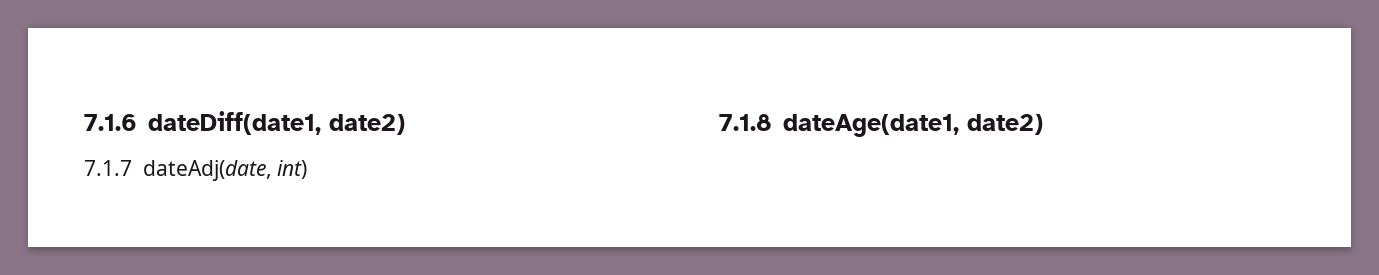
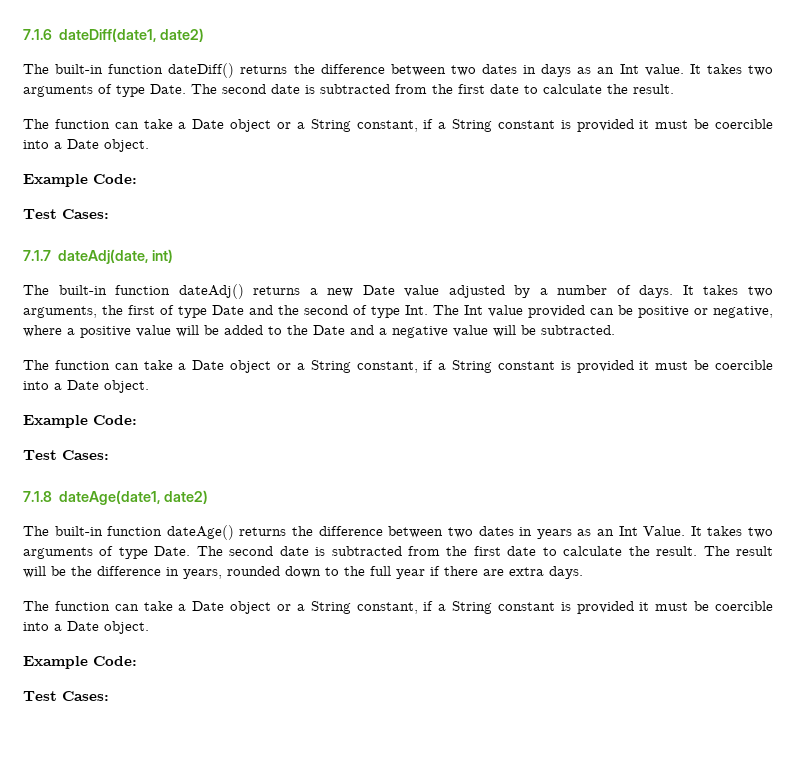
[84,160,308,181] [719,114,1043,137] 7.1.7 dateAdj(date, int) // 7.1.8 dateAge(date1, date2) -> [23,63,773,78] [23,84,674,97] [23,119,774,132] [23,139,149,152] [23,174,137,187] [23,209,109,219] [23,249,174,264] [23,284,773,299] [23,305,773,318] [23,325,615,338] [23,360,774,373] [23,380,149,393] [23,415,137,428] [23,450,109,460] [23,490,209,505] [23,525,773,540] [23,546,774,559] [23,566,583,579] [23,601,774,614] [23,621,149,634] [23,656,137,669] [23,691,109,701] The built-in function dateDiff() returns the difference between two dates in days as an Int value. It takes two arguments of type Date. The second date is subtracted from the first date to calculate the result. // The function can take a Date object or a String constant, if a String constant is provided it must be coercible into a Date object. // Example Code: // Test Cases: // 7.1.7 dateAdj(date, int) // The built-in function dateAdj() returns a new Date value adjusted by a number of days. It takes two arguments, the first of type Date and the second of type Int. The Int value provided can be positive or negative, where a positive value will be added to the Date and a negative value will be subtracted. // The function can take a Date object or a String constant, if a String constant is provided it must be coercible into a Date object. // Example Code: // Test Cases: // 7.1.8 dateAge(date1, date2) // The built-in function dateAge() returns the difference between two dates in years as an Int Value. It takes two arguments of type Date. The second date is subtracted from the first date to calculate the result. The result will be the difference in years, rounded down to the full year if there are extra days. // The function can take a Date object or a String constant, if a String constant is provided it must be coercible into a Date object. // Example Code: // Test Cases:

